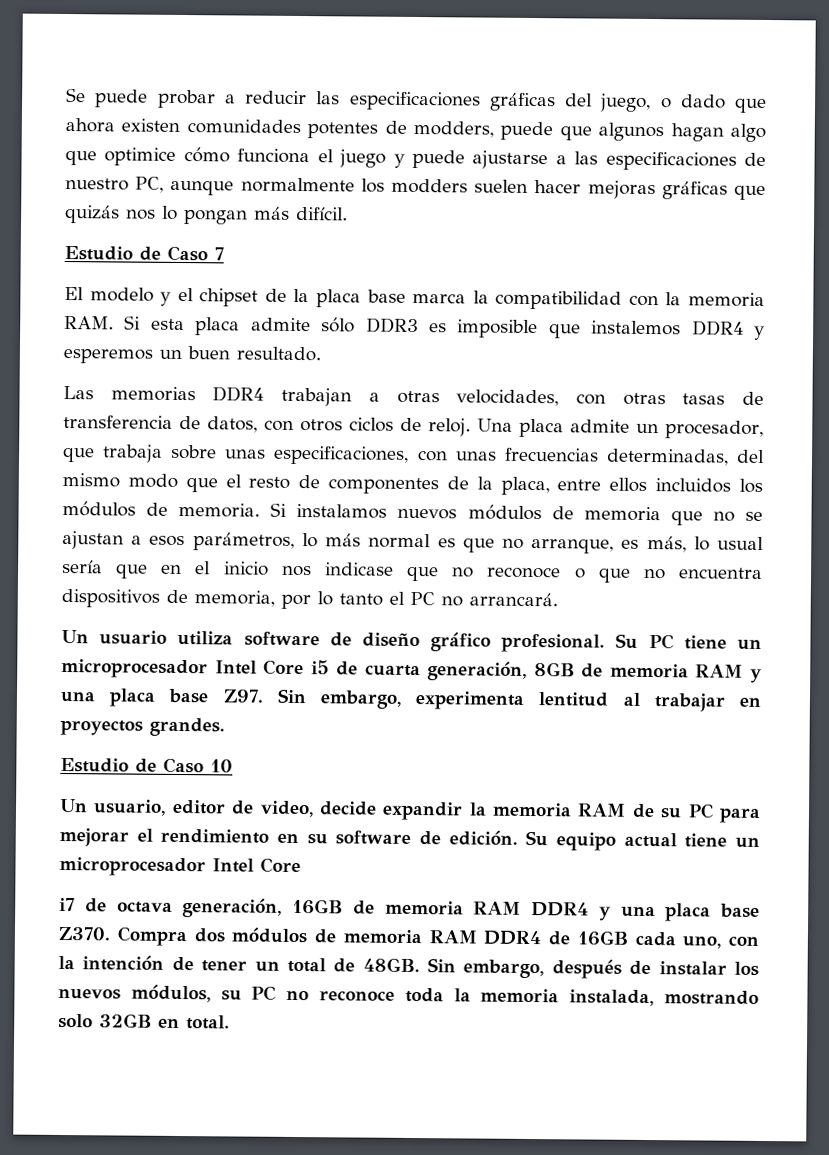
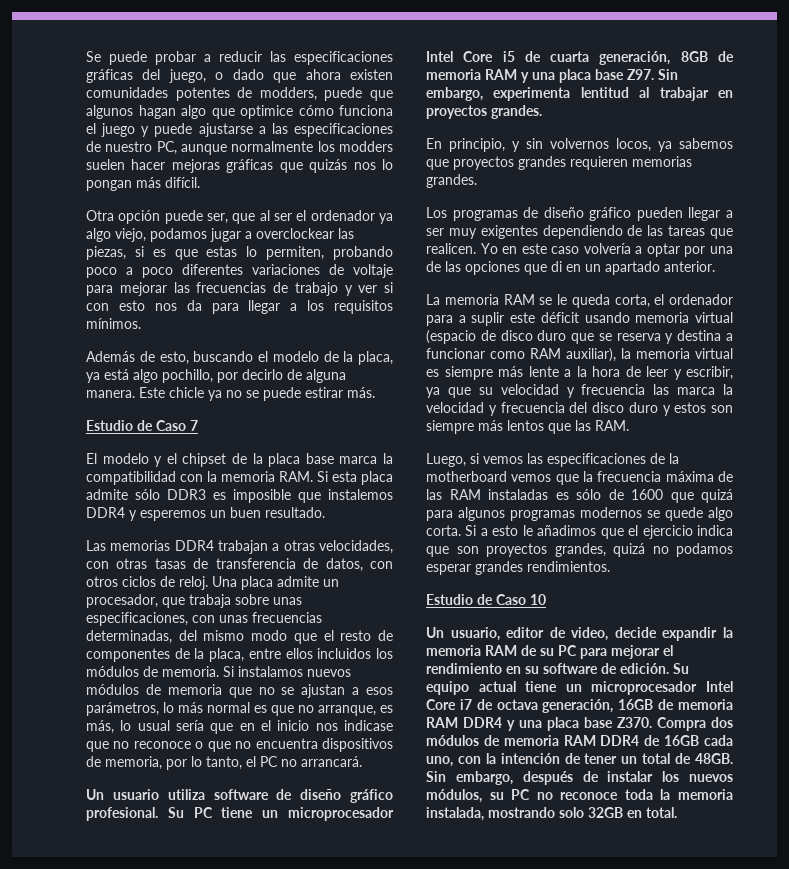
(348, 213) none -> [86,210,394,224] [86,228,354,242] [86,246,393,260] [86,264,393,278] [86,282,393,296] [86,300,393,314] [86,318,141,329] [86,351,393,365] [86,369,346,383] [86,387,375,401] // Otra opción puede ser, que al ser el ordenador ya algo viejo, podamos jugar a overclockear las piezas, si es que estas lo permiten, probando poco a poco diferentes variaciones de voltaje para mejorar las frecuencias de trabajo y ver si con esto nos da para llegar a los requisitos mínimos. // Además de esto, buscando el modelo de la placa, ya está algo pochillo, por decirlo de alguna manera. Este chicle ya no se puede estirar más.
[339,593,383,606] tanto -> [206,756,242,770] tanto,
(225, 727) none -> [426,138,733,152] [426,156,692,170] [426,174,477,188] [426,207,733,221] [426,225,733,239] [426,243,733,257] [426,261,715,275] [426,294,733,308] [426,312,733,326] [426,330,733,344] [426,348,733,362] [426,366,733,380] [426,384,733,398] [426,402,733,416] [426,420,629,434] [426,453,679,467] [426,471,733,485] [426,489,733,503] [426,507,733,521] [426,525,733,539] [426,543,733,557] [426,561,610,575] // En principio, y sin volvernos locos, ya sabemos que proyectos grandes requieren memorias grandes. // Los programas de diseño gráfico pueden llegar a ser muy exigentes dependiendo de las tareas que realicen. Yo en este caso volvería a optar por una de las opciones que di en un apartado anterior. // La memoria RAM se le queda corta, el ordenador para a suplir este déficit usando memoria virtual (espacio de disco duro que se reserva y destina a funcionar como RAM auxiliar), la memoria virtual es siempre más lente a la hora de leer y escribir, ya que su velocidad y frecuencia las marca la velocidad y frecuencia del disco duro y estos son siempre más lentos que las RAM. // Luego, si vemos las especificaciones de la motherboard vemos que la frecuencia máxima de las RAM instaladas es sólo de 1600 que quizá para algunos programas modernos se quede algo corta. Si a esto le añadimos que el ejercicio indica que son proyectos grandes, quizá no podamos esperar grandes rendimientos.
(301, 865) // -> (456, 704) none

